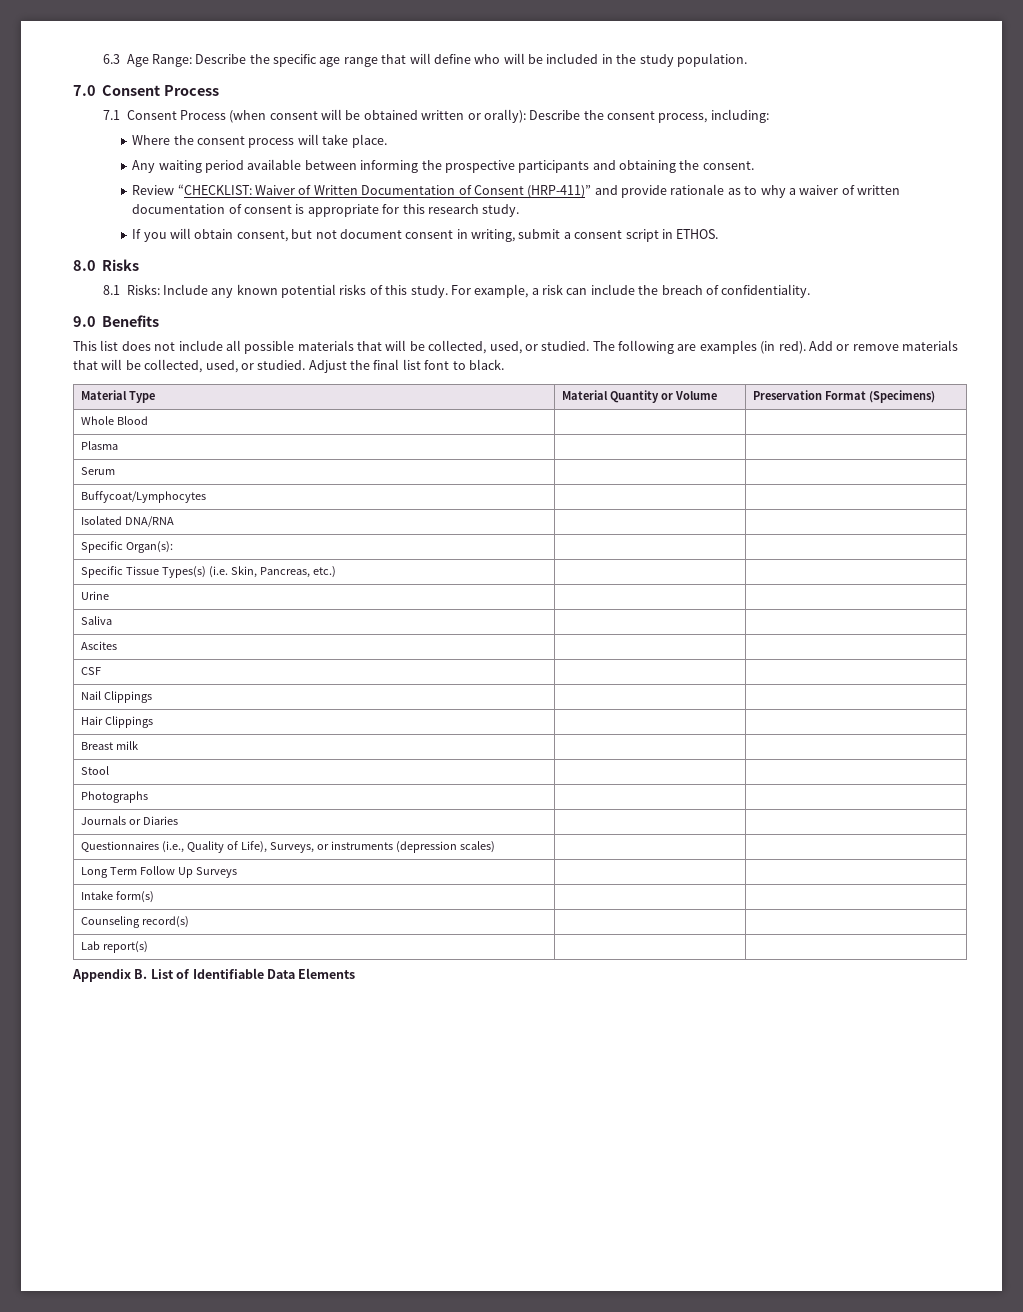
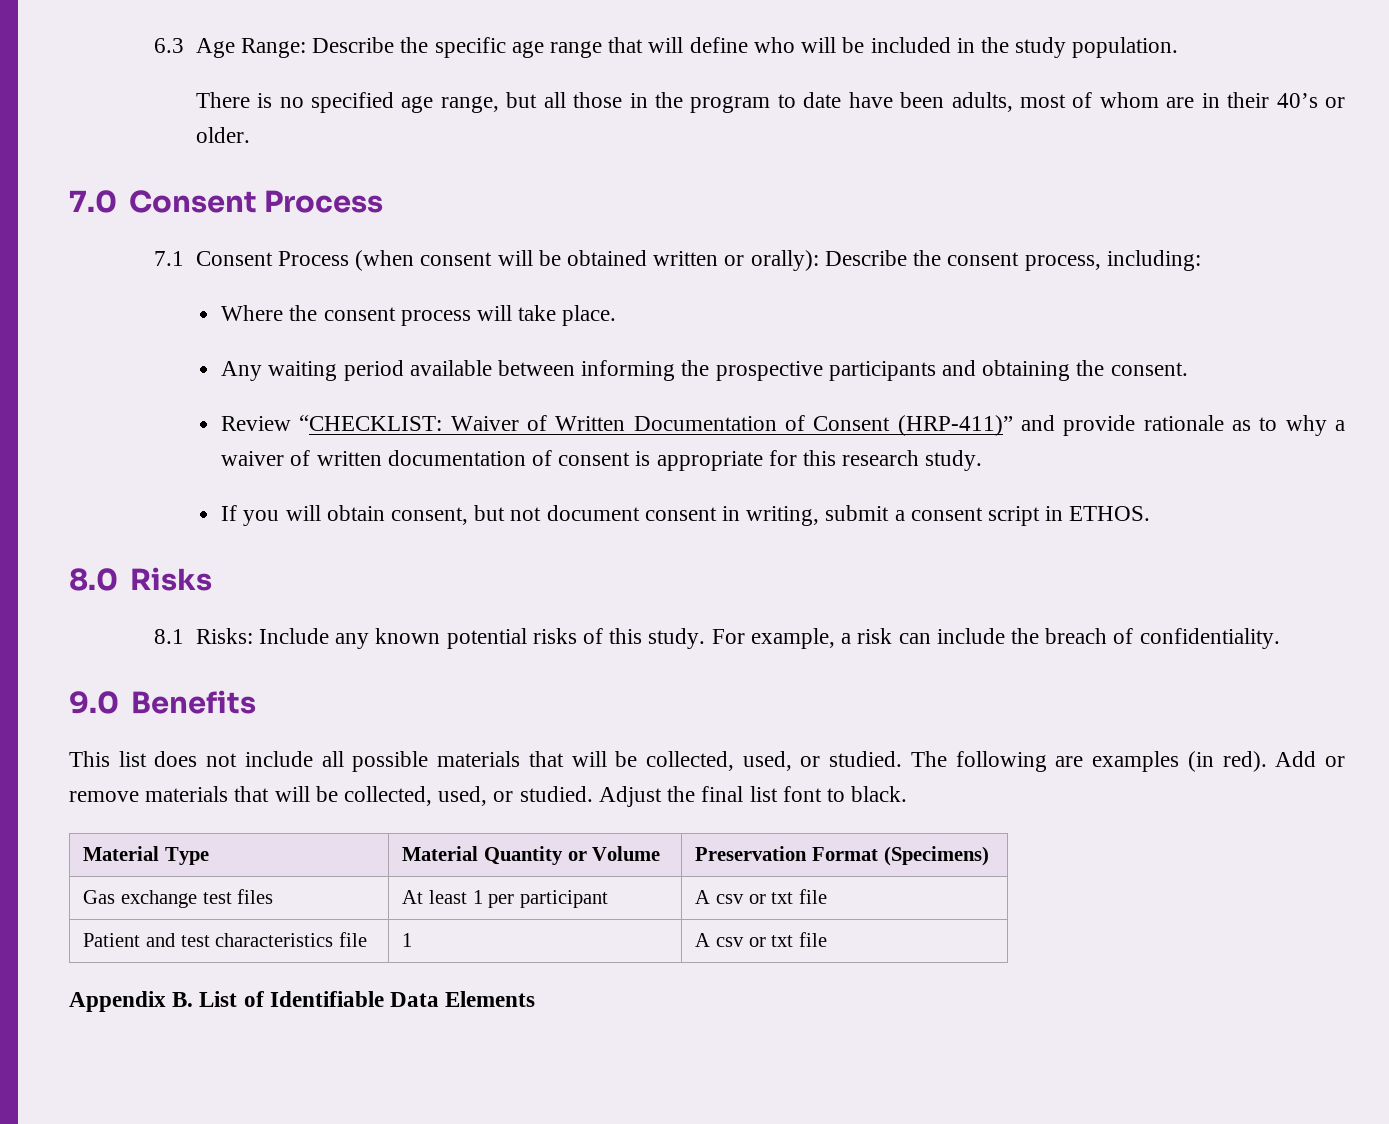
(747, 60) none -> [195,92,1346,113] [195,127,250,143] // There is no specified age range, but all those in the program to date have been adults, most of whom are in their 40’s or older.
[80,416,148,425] [80,441,118,450] [80,467,115,475] [80,491,206,503] [80,516,174,527] [80,541,173,553] [80,566,336,578] [80,591,109,600] [80,616,112,625] [80,641,117,650] [80,667,101,675] [80,691,152,703] [80,716,153,728] [80,741,138,750] [80,766,109,775] [80,791,148,803] [80,816,178,825] [80,841,495,853] [80,866,237,878] [80,891,154,903] [80,916,189,928] [80,941,148,953] Whole Blood | | // Plasma | | // Serum | | // Buffycoat/Lymphocytes | | // Isolated DNA/RNA | | // Specific Organ(s): | | // Specific Tissue Types(s) (i.e. Skin, Pancreas, etc.) | | // Urine | | // Saliva | | // Ascites | | // CSF | | // Nail Clippings | | // Hair Clippings | | // Breast milk | | // Stool | | // Photographs | | // Journals or Diaries | | // Questionnaires (i.e., Quality of Life), Surveys, or instruments (depression scales) | | // Long Term Follow Up Surveys | | // Intake form(s) | | // Counseling record(s) | | // Lab report(s) | | -> [83,889,274,908] [402,890,608,908] [695,889,827,904] [83,932,367,947] [402,933,413,947] [695,932,827,947] Gas exchange test files | At least 1 per participant | A csv or txt file // Patient and test characteristics file | 1 | A csv or txt file

